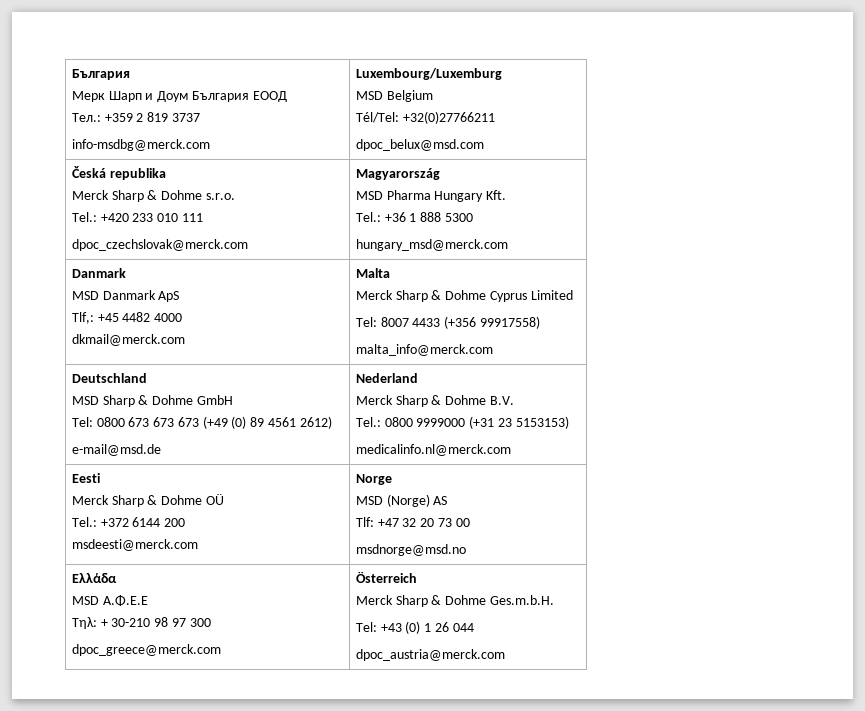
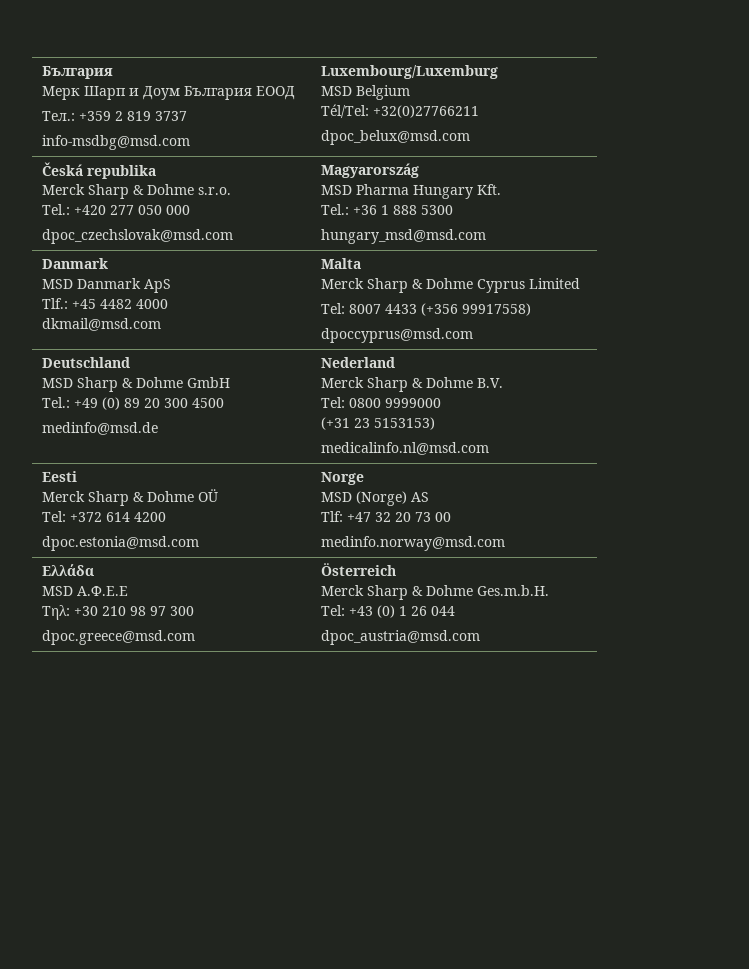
[71,139,210,151] info-msdbg@merck.com -> [42,135,191,150] info-msdbg@msd.com
[132,213,203,222] [71,239,248,251] 233 010 111 // dpoc_czechslovak@merck.com -> [110,205,191,215] [42,229,234,244] 277 050 000 // dpoc_czechslovak@msd.com
[355,239,508,251] hungary_msd@merck.com -> [321,229,487,244] hungary_msd@msd.com
[71,312,94,324] Tlf,: -> [42,298,69,309] Tlf.:
[71,334,185,346] dkmail@merck.com -> [42,318,162,331] dkmail@msd.com
[355,344,493,356] malta_info@merck.com -> [321,328,474,343] dpoccyprus@msd.com
[71,416,332,429] [71,444,161,456] Tel: 0800 673 673 673 (+49 (0) 89 4561 2612) // e-mail@msd.de -> [42,397,225,410] [42,422,159,435] Tel.: +49 (0) 89 20 300 4500 // medinfo@msd.de
[355,417,381,427] Tel.: -> [321,397,346,408] Tel:
(466, 422) none -> (442, 403) //
[355,444,511,456] medicalinfo.nl@merck.com -> [321,442,490,455] medicalinfo.nl@msd.com
[71,517,186,527] [71,539,198,551] Tel.: +372 6144 200 // msdeesti@merck.com -> [42,511,167,522] [42,536,200,551] Tel: +372 614 4200 // dpoc.estonia@msd.com
[355,544,466,556] msdnorge@msd.no -> [321,536,506,551] medinfo.norway@msd.com
[100,618,151,627] + 30-210 -> [74,606,127,616] +30 210
[71,644,221,656] dpoc_greece@merck.com -> [42,630,196,645] dpoc.greece@msd.com
[355,649,505,661] dpoc_austria@merck.com -> [321,630,481,645] dpoc_austria@msd.com

